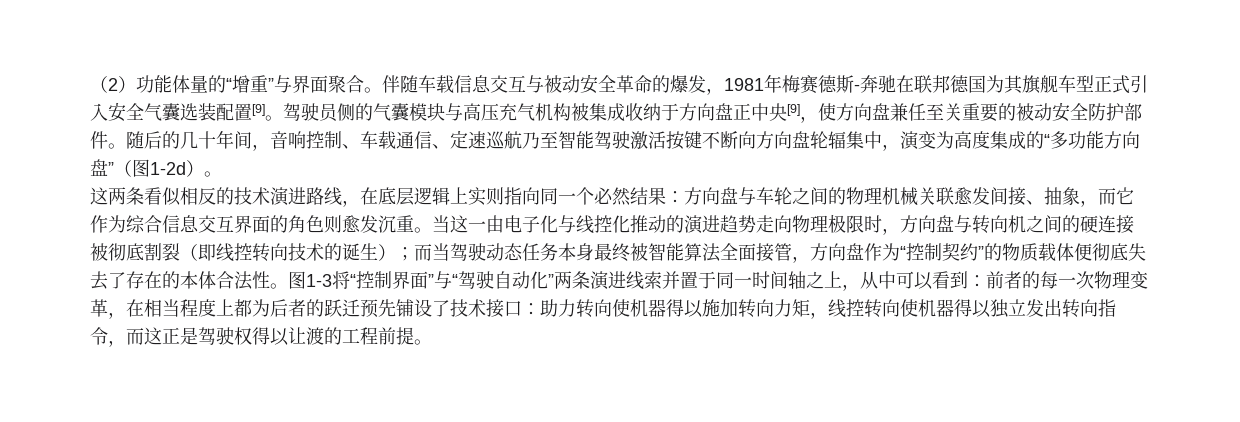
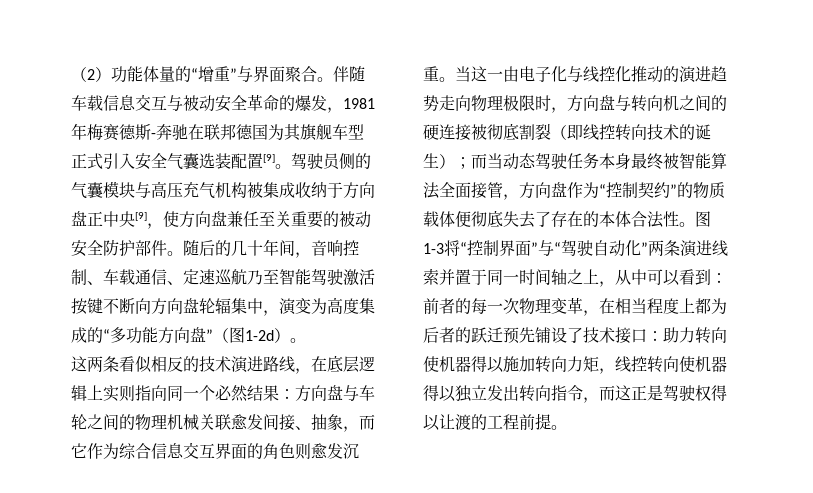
[450,243,523,261] 驾驶动态 -> [503,153,567,170] 动态驾驶

